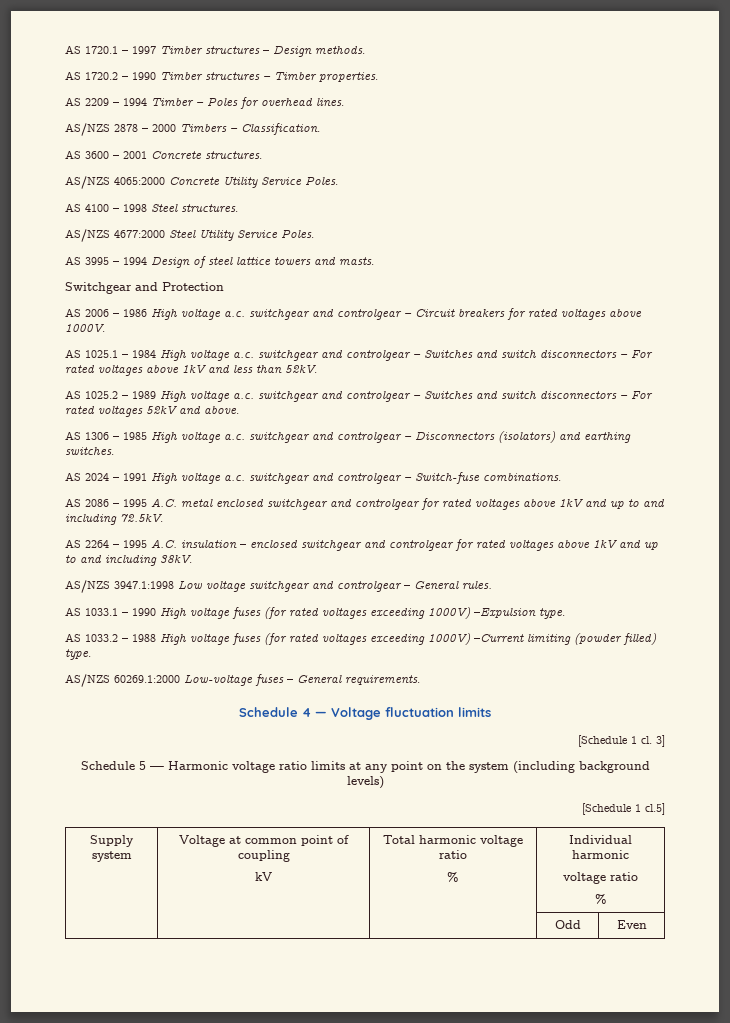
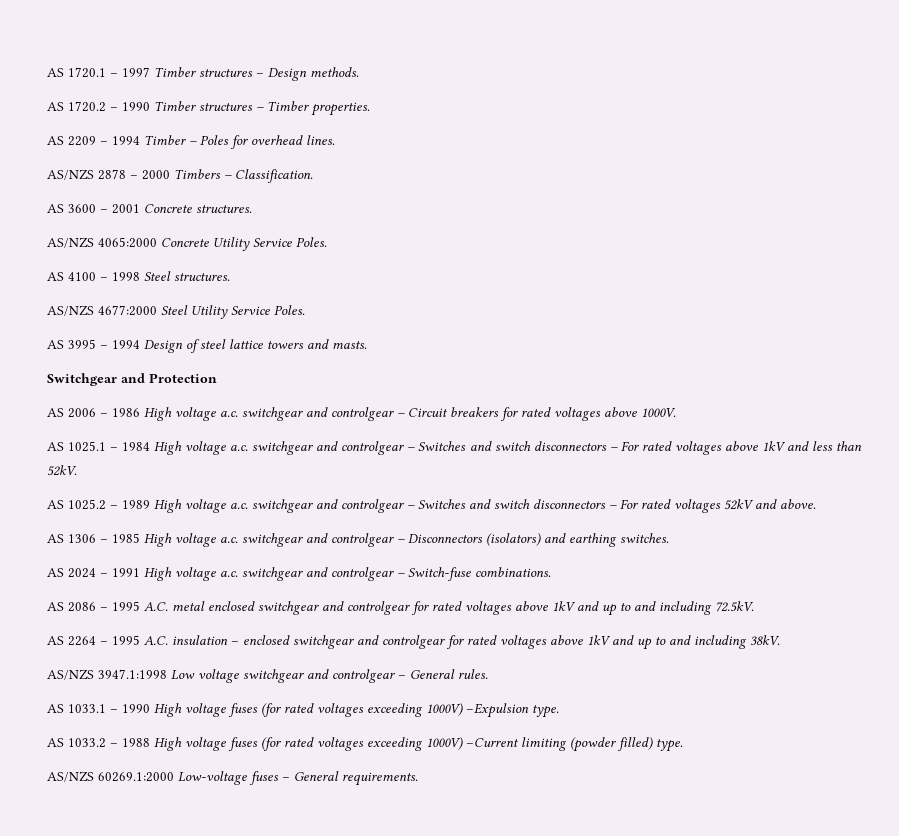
[239,707,491,720] [578,735,665,747] [80,761,650,773] [346,776,384,789] [582,803,665,815] [90,835,134,847] [91,851,132,862] [179,835,349,847] [237,850,290,862] [255,872,272,881] [383,835,523,847] [439,850,467,859] [447,872,459,882] [569,835,632,844] [572,850,629,859] [563,872,638,884] [594,894,607,904] [554,920,581,929] [616,920,647,929] // Schedule 4 — Voltage fluctuation limits // [Schedule 1 cl. 3] // Schedule 5 — Harmonic voltage ratio limits at any point on the system (including background levels) // [Schedule 1 cl.5] // Supply system | Voltage at common point of coupling // kV | Total harmonic voltage ratio // % | Individual harmonic // voltage ratio // % // | | | Odd | Even -> (418, 779) none

